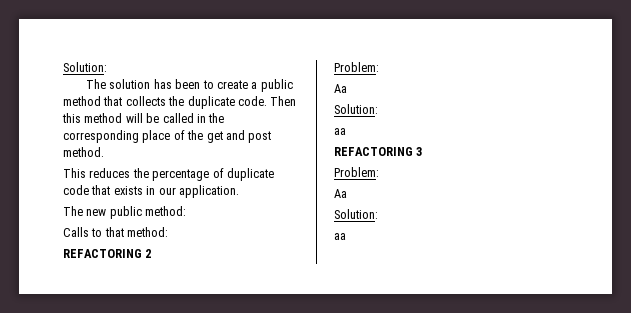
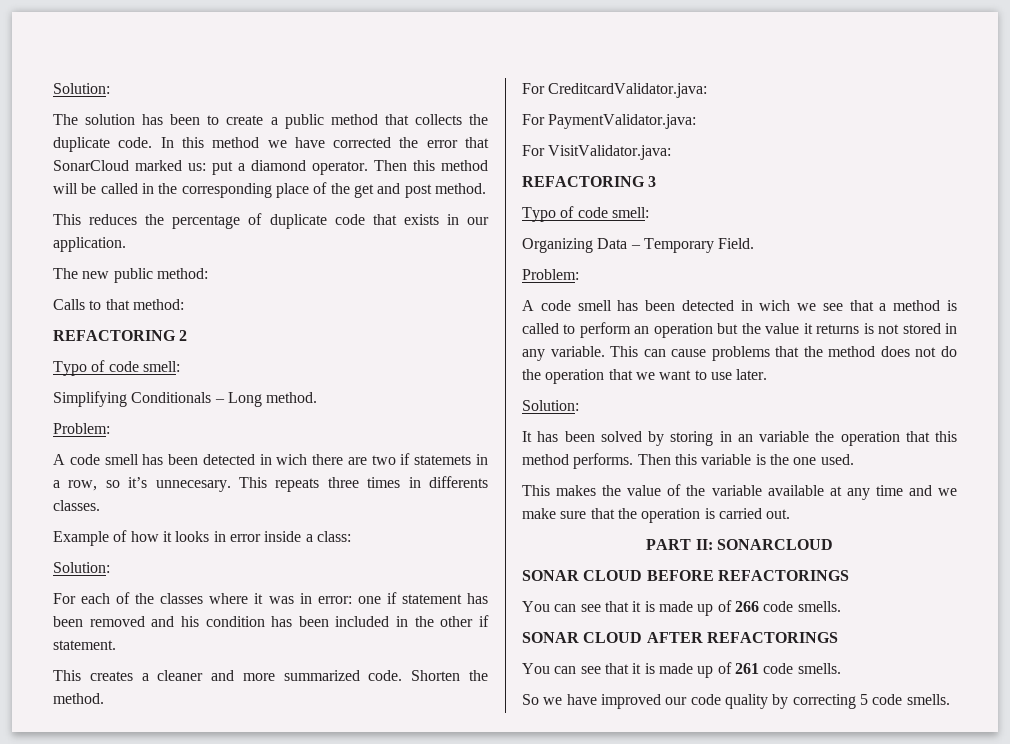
(267, 101) none -> [160,137,490,148] [53,160,368,175] In this method we have corrected the error that SonarCloud marked us: put a diamond operator.
[334,62,379,72] [334,84,347,93] [334,104,378,114] [334,128,346,135] [334,147,423,156] [334,167,379,177] [334,189,347,198] [334,209,378,219] [334,233,346,240] Problem: // Aa // Solution: // aa // REFACTORING 3 // Problem: // Aa // Solution: // aa -> [53,360,180,376] [53,391,318,407] [53,423,110,434] [53,453,489,465] [53,476,488,492] [53,500,100,511] [53,530,351,546] [53,562,110,573] [53,592,489,604] [53,615,489,627] [53,640,116,650] [53,670,488,681] [53,693,104,704] [522,83,708,98] [522,114,697,129] [522,145,672,160] [522,176,657,187] [522,206,649,222] [522,238,755,253] [522,269,579,280] [522,300,957,311] [522,322,957,338] [522,346,958,361] [522,369,768,384] [522,400,579,411] [522,431,957,446] [522,453,854,469] [522,484,957,500] [522,508,791,523] [646,539,833,550] [522,570,849,581] [522,600,841,616] [522,632,838,643] [522,662,841,678] [522,694,950,709] Typo of code smell: // Simplifying Conditionals – Long method. // Problem: // A code smell has been detected in wich there are two if statemets in a row, so it’s unnecesary. This repeats three times in differents classes. // Example of how it looks in error inside a class: // Solution: // For each of the classes where it was in error: one if statement has been removed and his condition has been included in the other if statement. // This creates a cleaner and more summarized code. Shorten the method. // For CreditcardValidator.java: // For PaymentValidator.java: // For VisitValidator.java: // REFACTORING 3 // Typo of code smell: // Organizing Data – Temporary Field. // Problem: // A code smell has been detected in wich we see that a method is called to perform an operation but the value it returns is not stored in any variable. This can cause problems that the method does not do the operation that we want to use later. // Solution: // It has been solved by storing in an variable the operation that this method performs. Then this variable is the one used. // This makes the value of the variable available at any time and we make sure that the operation is carried out. // PART II: SONARCLOUD // SONAR CLOUD BEFORE REFACTORINGS // You can see that it is made up of 266 code smells. // SONAR CLOUD AFTER REFACTORINGS // You can see that it is made up of 261 code smells. // So we have improved our code quality by correcting 5 code smells.

